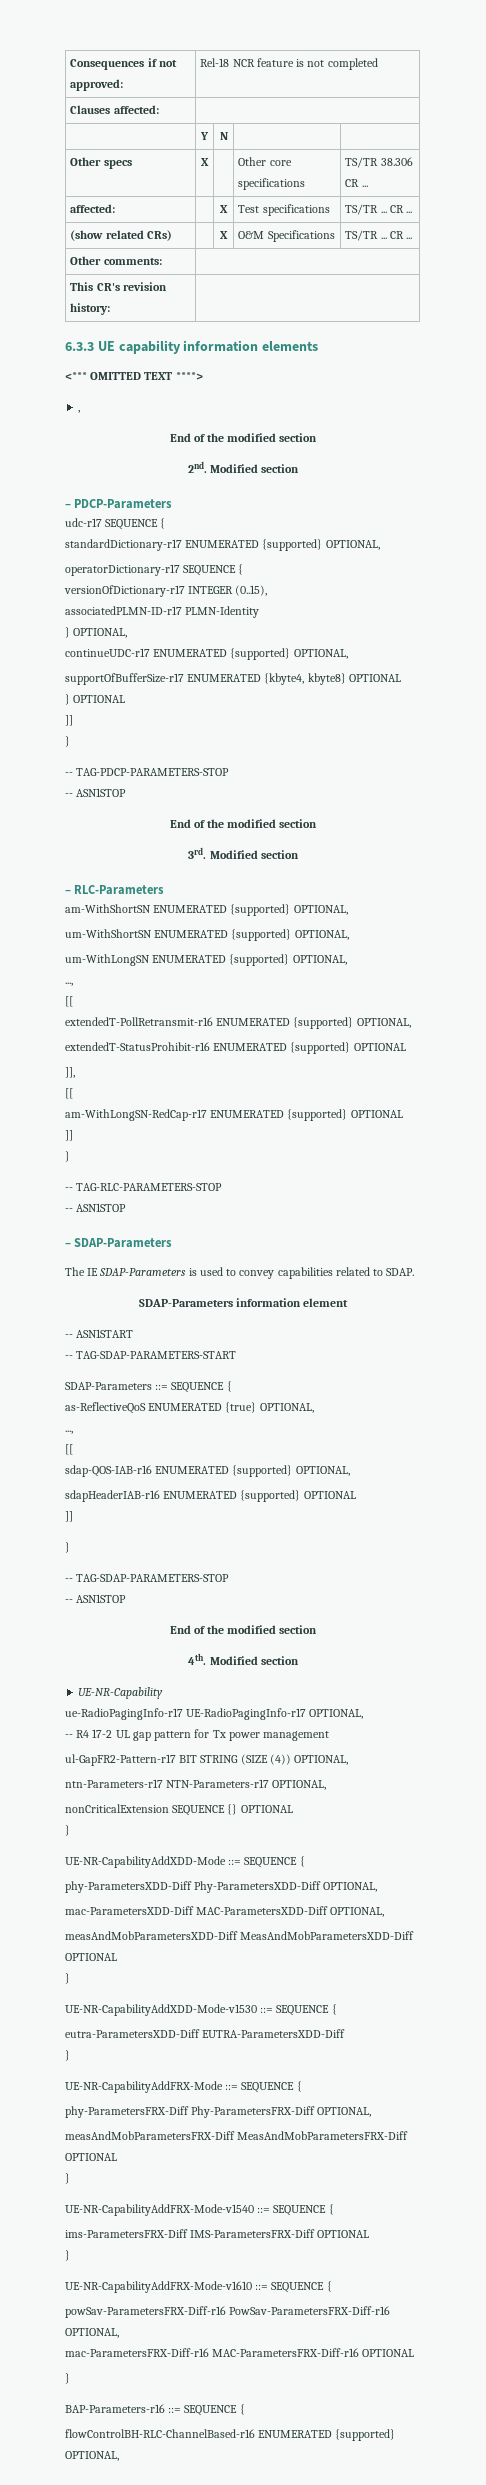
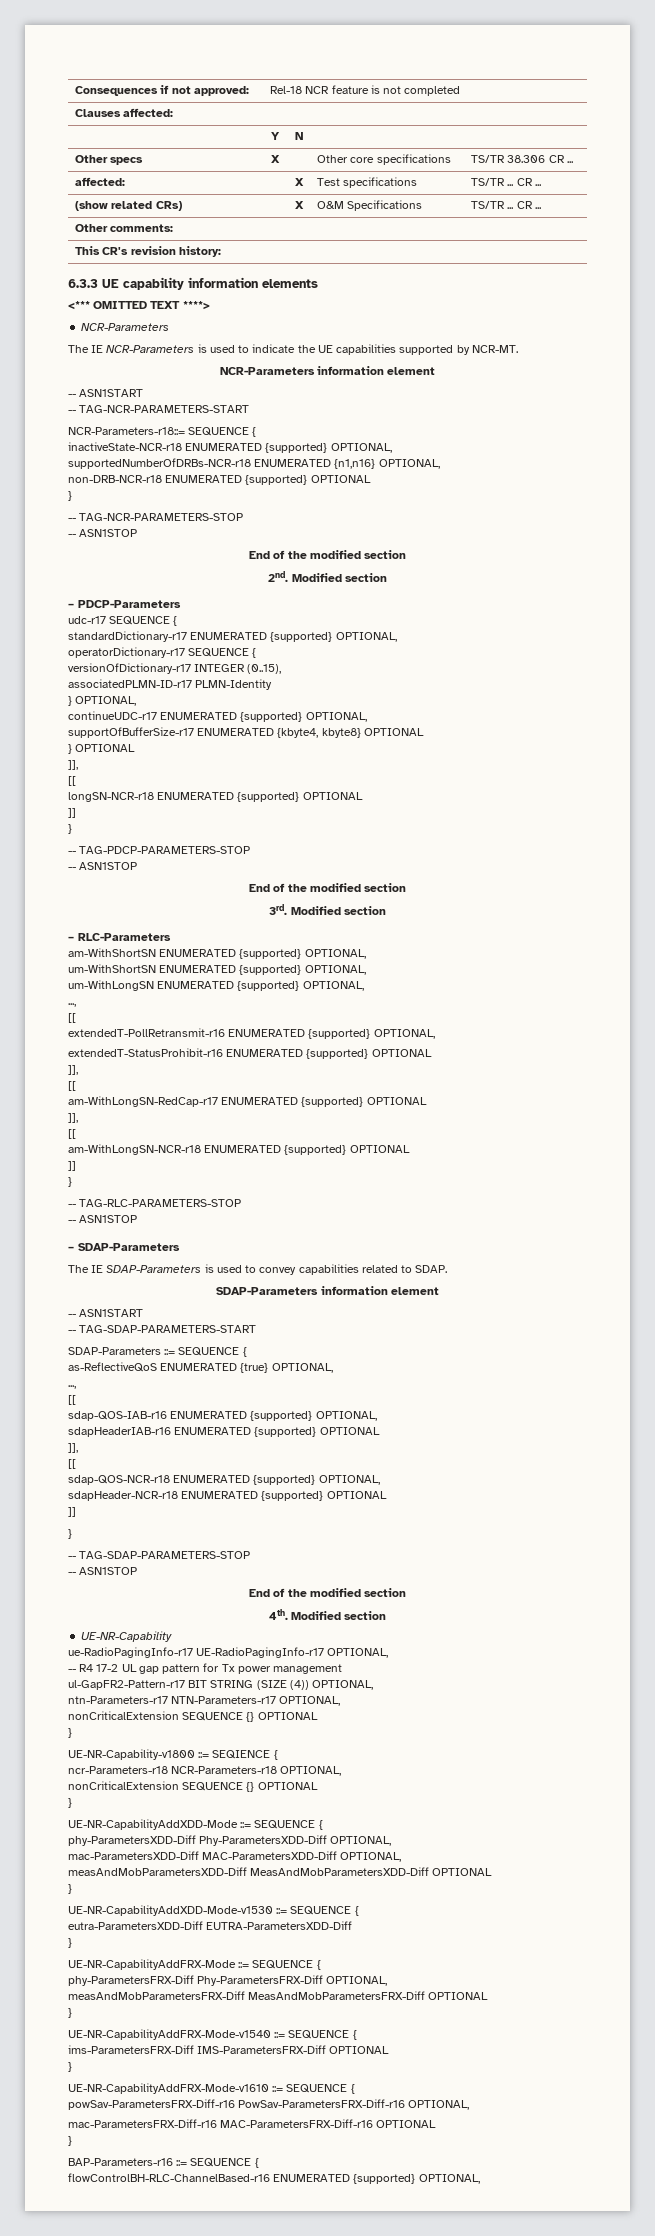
[78,410,81,413] , -> [81,323,170,331] [68,344,518,355] [219,366,436,375] [68,389,144,397] [68,405,250,413] [68,427,257,437] [68,442,392,453] [68,458,440,469] [68,475,371,485] [68,491,72,501] [68,513,244,521] [68,529,138,537] NCR-Parameters // The IE NCR-Parameters is used to indicate the UE capabilities supported by NCR-MT. // NCR-Parameters information element // -- ASN1START // -- TAG-NCR-PARAMETERS-START // NCR-Parameters-r18::= SEQUENCE { // inactiveState-NCR-r18 ENUMERATED {supported} OPTIONAL, // supportedNumberOfDRBs-NCR-r18 ENUMERATED {n1,n16} OPTIONAL, // non-DRB-NCR-r18 ENUMERATED {supported} OPTIONAL // } // -- TAG-NCR-PARAMETERS-STOP // -- ASN1STOP
(126, 699) none -> [68,760,78,770] [68,776,76,786] [68,792,363,802] // ]], // [[ // longSN-NCR-r18 ENUMERATED {supported} OPTIONAL
(403, 1114) none -> [68,1113,78,1123] [68,1129,76,1139] [68,1144,410,1155] // ]], // [[ // am-WithLongSN-NCR-r18 ENUMERATED {supported} OPTIONAL
(356, 1495) none -> [68,1443,78,1453] [68,1459,76,1469] [68,1475,380,1485] [68,1491,387,1501] // ]], // [[ // sdap-QOS-NCR-r18 ENUMERATED {supported} OPTIONAL, // sdapHeader-NCR-r18 ENUMERATED {supported} OPTIONAL
(70, 1830) none -> [68,1749,278,1760] [68,1766,342,1776] [68,1781,318,1792] [68,1798,72,1808] // UE-NR-Capability-v1800 ::= SEQIENCE { // ncr-Parameters-r18 NCR-Parameters-r18 OPTIONAL, // nonCriticalExtension SEQUENCE {} OPTIONAL // }

